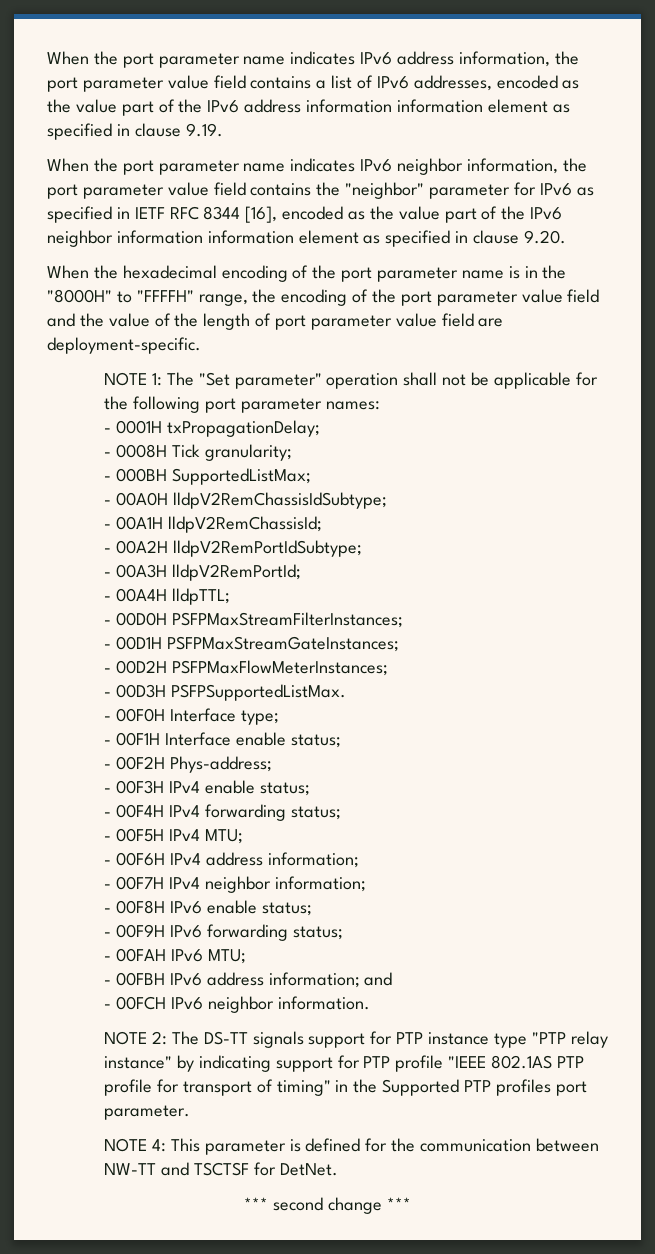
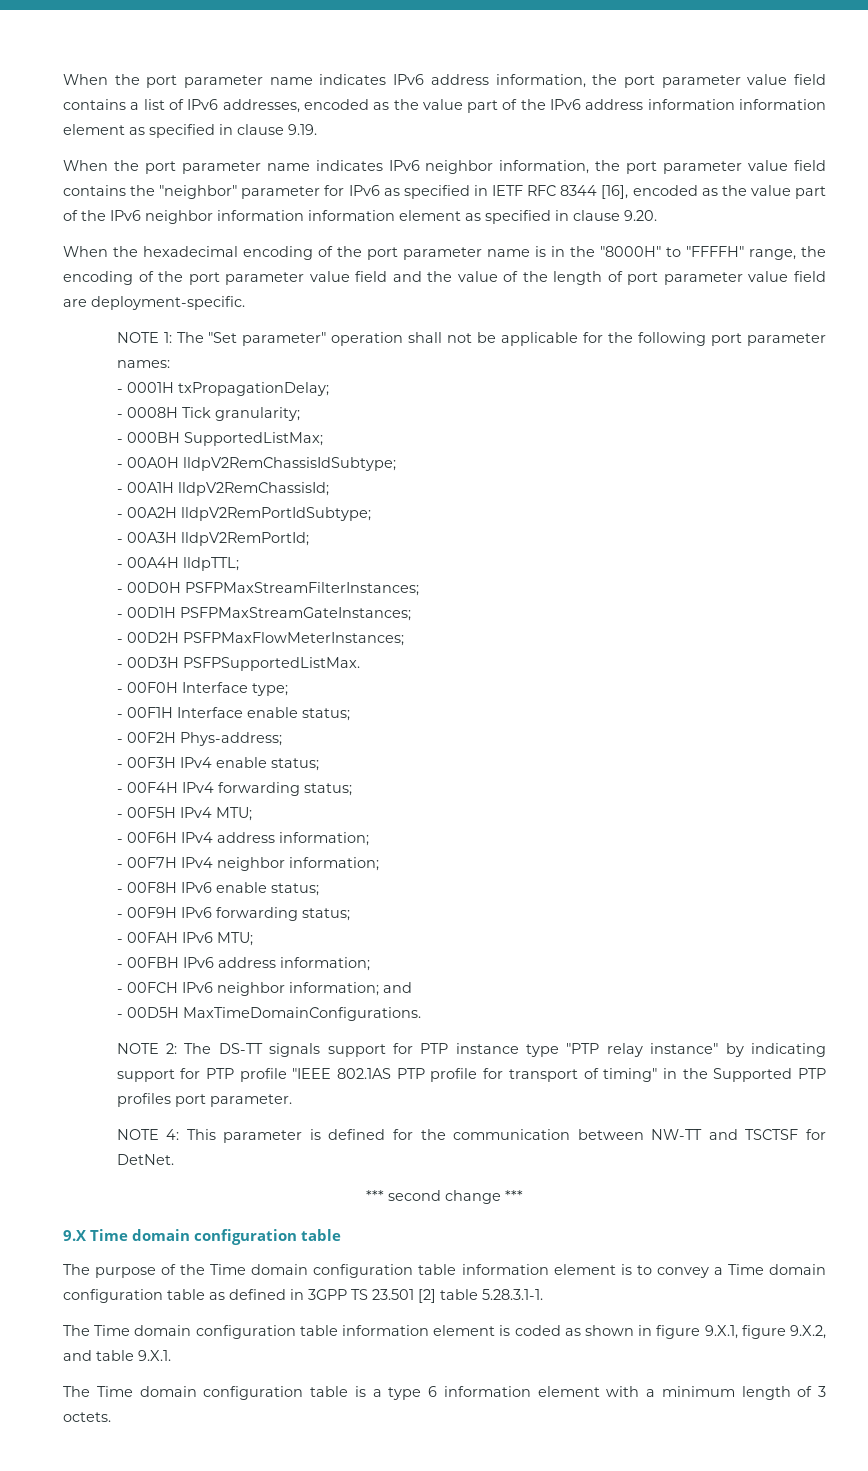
[364,972,393,986] and -> (370, 964) none
[277,996,370,1010] information. -> [288,982,412,996] [116,1007,421,1021] information; and // - 00D5H MaxTimeDomainConfigurations.
(411, 1203) none -> [63,1229,342,1245] [63,1264,827,1278] [63,1289,543,1303] [63,1325,827,1339] [63,1350,171,1361] [63,1386,826,1400] [63,1412,111,1422] // 9.X Time domain configuration table // The purpose of the Time domain configuration table information element is to convey a Time domain configuration table as defined in 3GPP TS 23.501 [2] table 5.28.3.1-1. // The Time domain configuration table information element is coded as shown in figure 9.X.1, figure 9.X.2, and table 9.X.1. // The Time domain configuration table is a type 6 information element with a minimum length of 3 octets.

